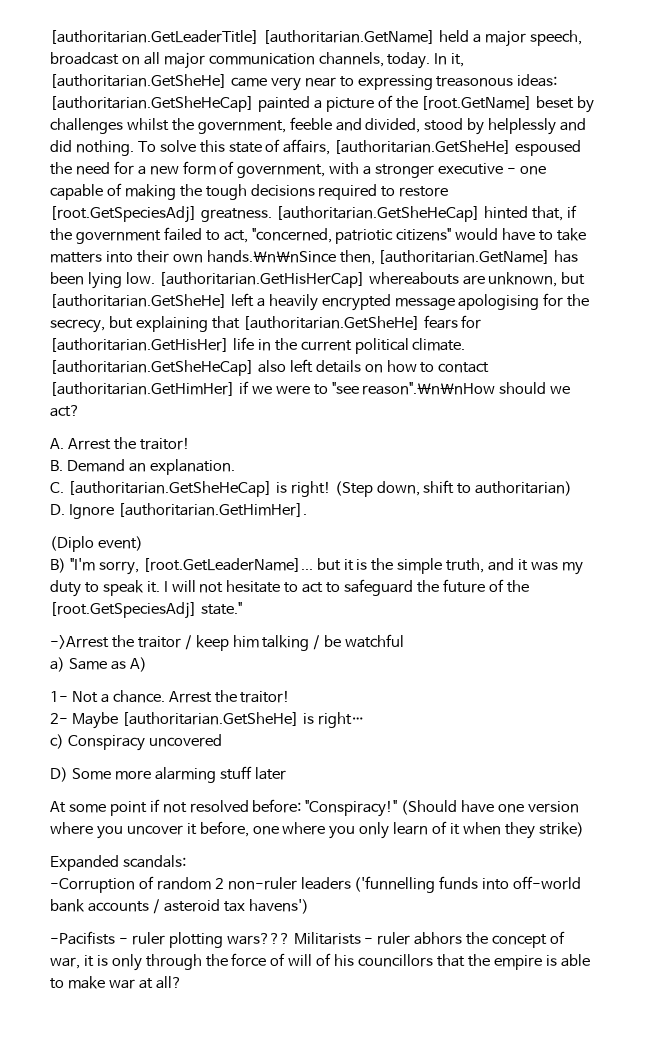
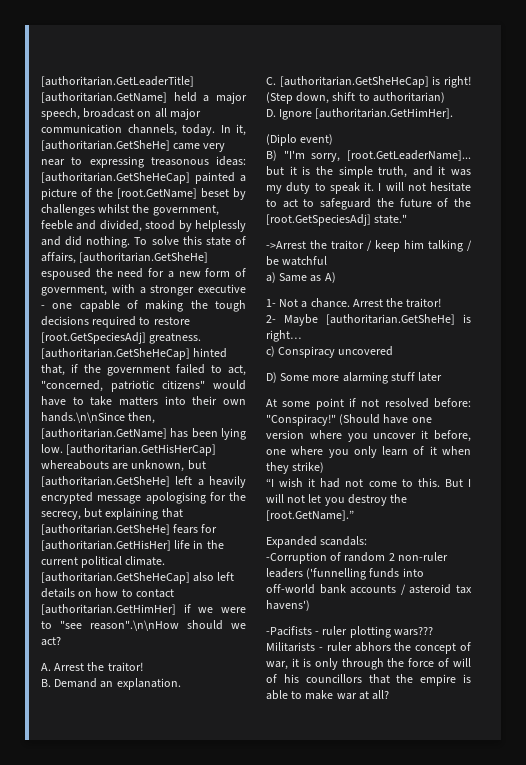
(584, 829) none -> [266,478,471,488] [266,494,408,506] [266,510,354,521] // “I wish it had not come to this. But I will not let you destroy the [root.GetName].”

